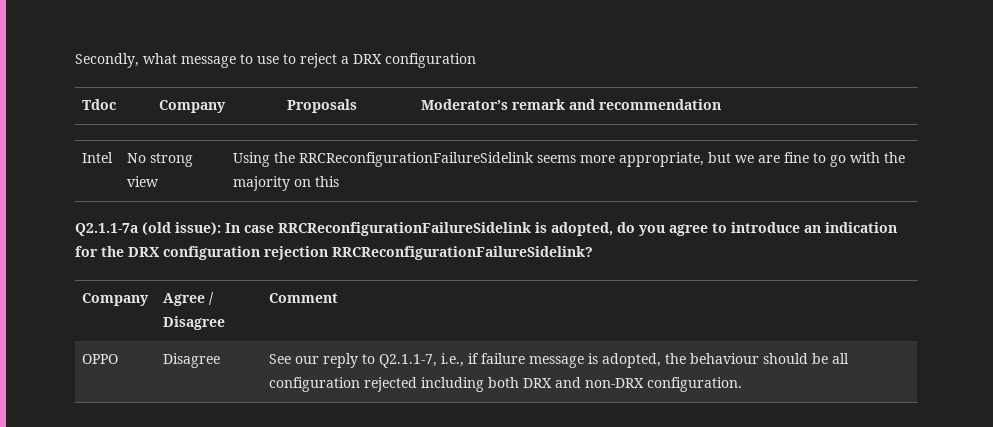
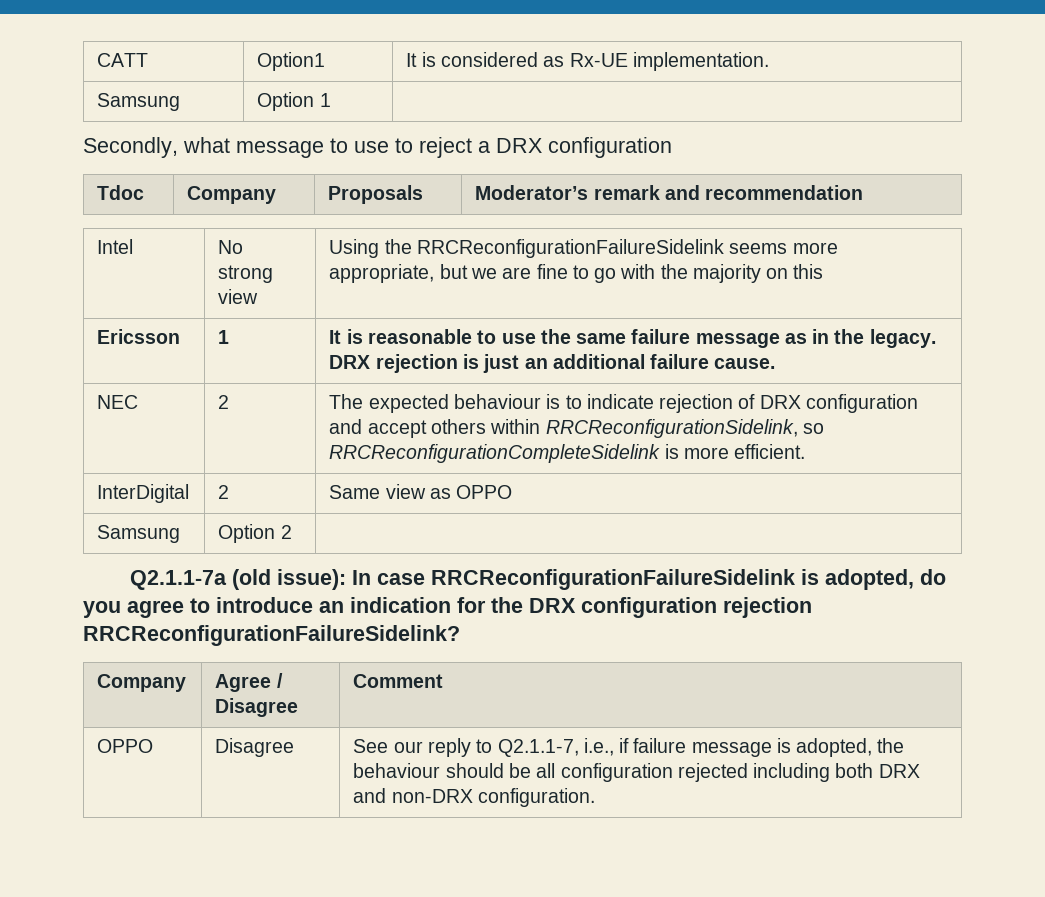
(75, 60) none -> [97,53,149,67] [257,52,326,71] [406,52,769,71] [97,93,181,111] [257,92,331,111] CATT | Option1 | It is considered as Rx-UE implementation. // Samsung | Option 1 | //
(340, 181) none -> [97,329,181,344] [218,330,230,344] [329,329,936,348] [329,354,776,373] [97,395,139,409] [218,395,230,409] [329,394,918,413] [329,419,824,438] [329,444,806,463] [97,484,190,503] [218,485,230,499] [329,484,513,499] [97,525,181,543] [218,524,292,543] // Ericsson | 1 | It is reasonable to use the same failure message as in the legacy. DRX rejection is just an additional failure cause. // NEC | 2 | The expected behaviour is to indicate rejection of DRX configuration and accept others within RRCReconfigurationSidelink, so RRCReconfigurationCompleteSidelink is more efficient. // InterDigital | 2 | Same view as OPPO // Samsung | Option 2 |

